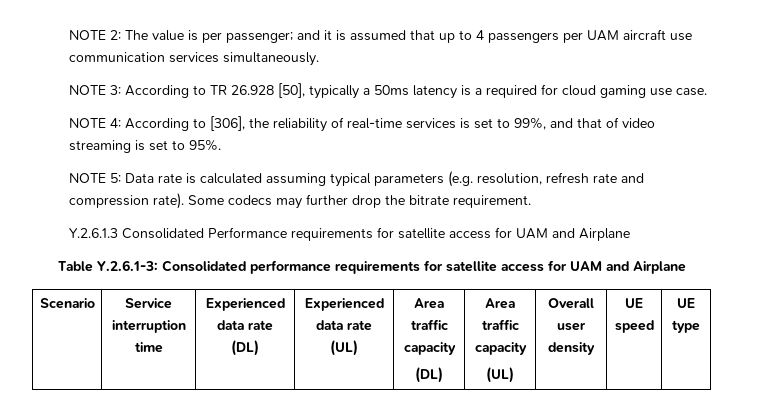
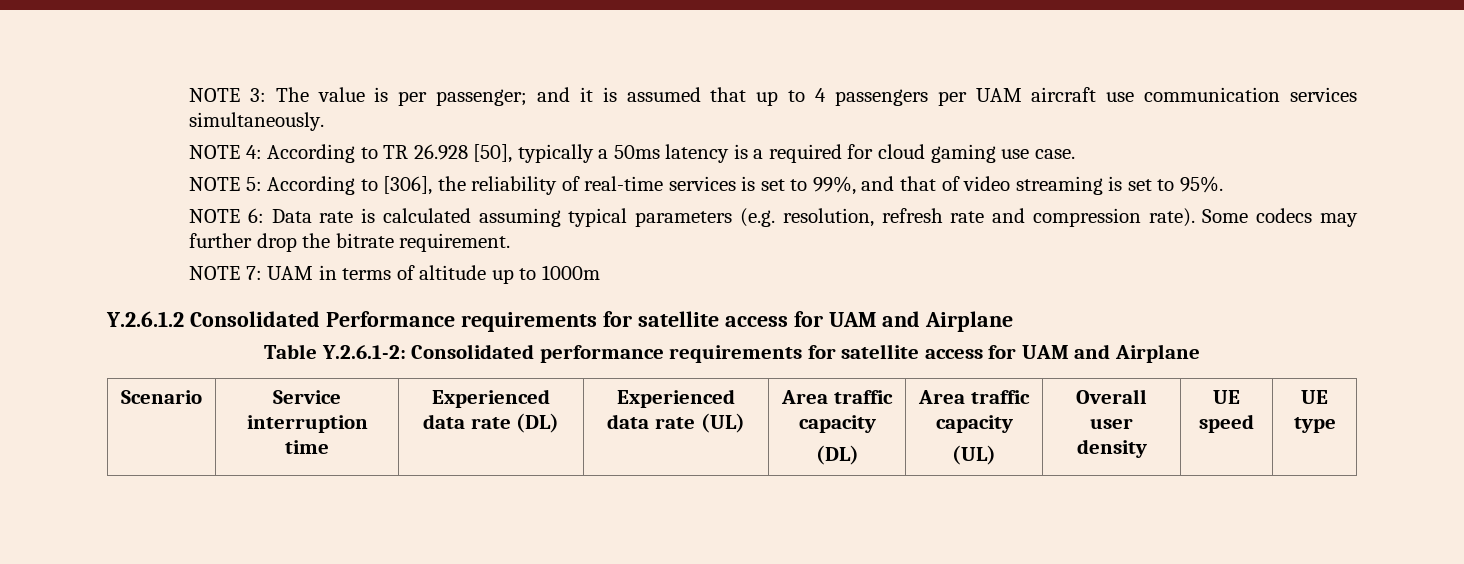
[68,30,121,40] NOTE 2: -> [188,88,266,102] NOTE 3:
[109,85,121,95] 3: -> [245,145,262,159] 4:
[109,118,121,128] 4: -> [245,177,262,191] 5:
[109,173,121,183] 5: -> [247,208,264,223] 6:
[68,228,118,238] Y.2.6.1.3 -> [188,265,600,284] [106,311,184,327] NOTE 7: UAM in terms of altitude up to 1000m // Y.2.6.1.2
[96,260,158,271] Y.2.6.1-3: -> [321,345,406,359] Y.2.6.1-2:

